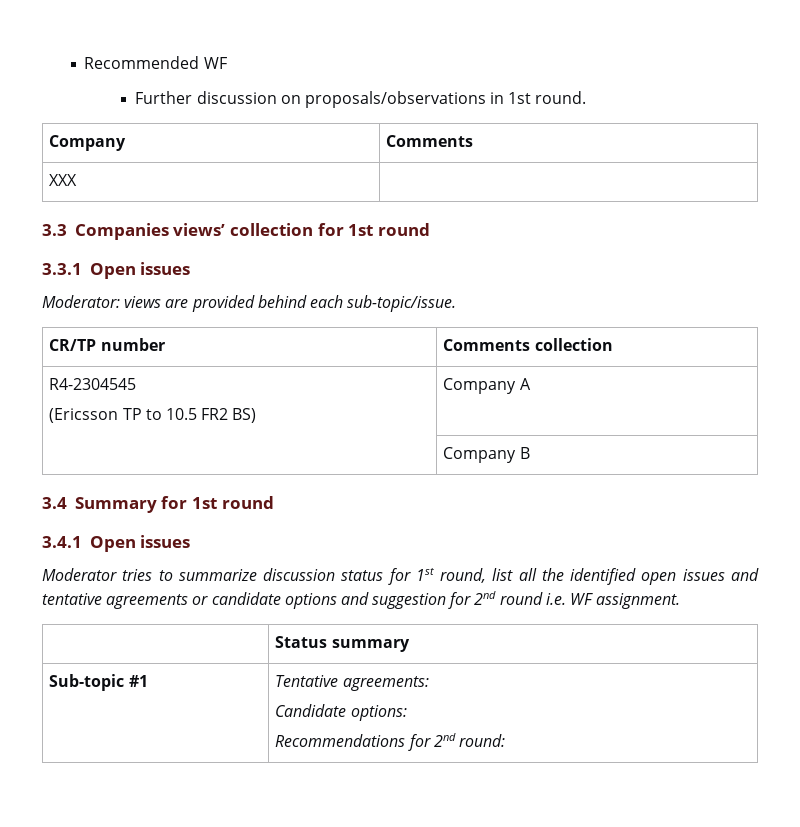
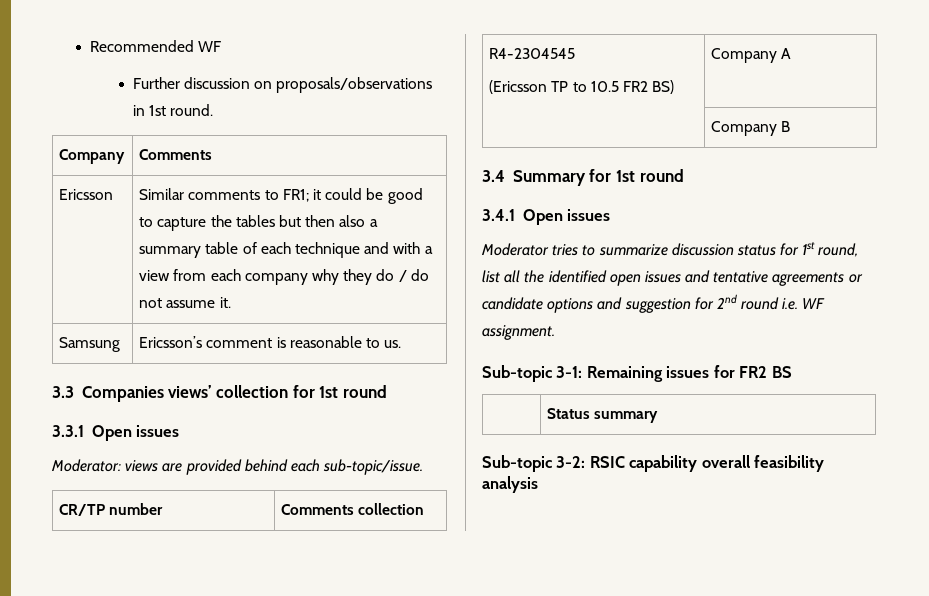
[49,174,78,186] XXX | -> [59,189,114,200] [139,188,423,204] [139,215,378,231] [139,242,433,258] [139,269,429,285] [139,297,231,308] [59,337,121,352] [139,336,402,348] Ericsson | Similar comments to FR1; it could be good to capture the tables but then also a summary table of each technique and with a view from each company why they do / do not assume it. // Samsung | Ericsson’s comment is reasonable to us.
[275,636,410,652] [49,674,148,691] [275,675,429,691] [275,704,407,721] [275,733,506,751] // | Status summary // Sub-topic #1 | Tentative agreements: // Candidate options: // Recommendations for 2nd round: -> [482,365,792,382] [547,408,659,423] [482,455,825,472] [482,476,538,493] // Sub-topic 3-1: Remaining issues for FR2 BS // | Status summary // Sub-topic 3-2: RSIC capability overall feasibility analysis

